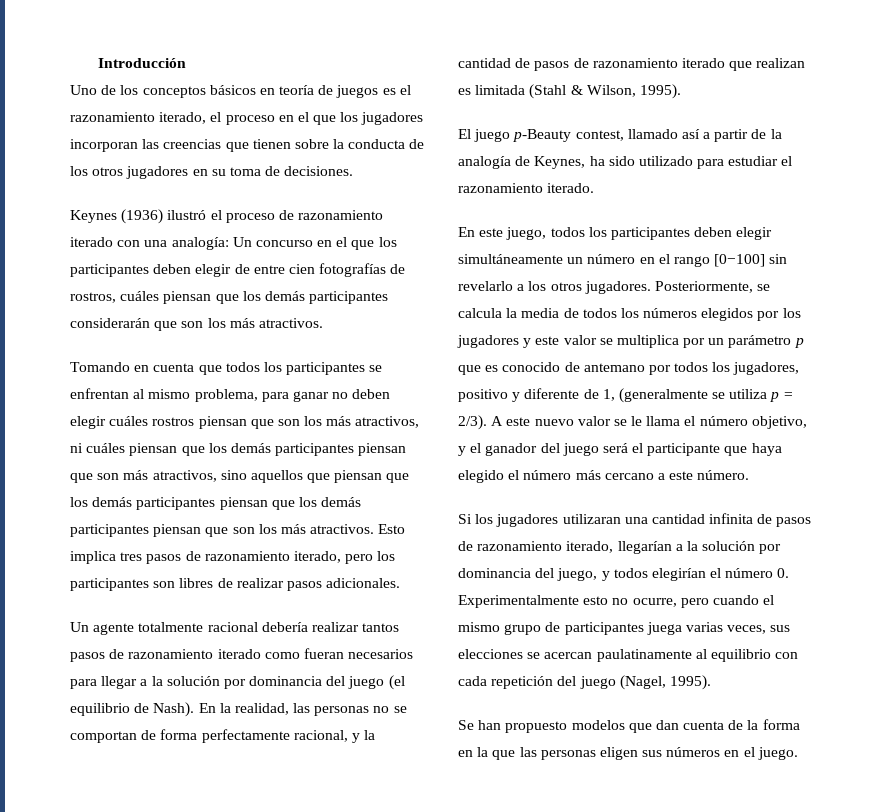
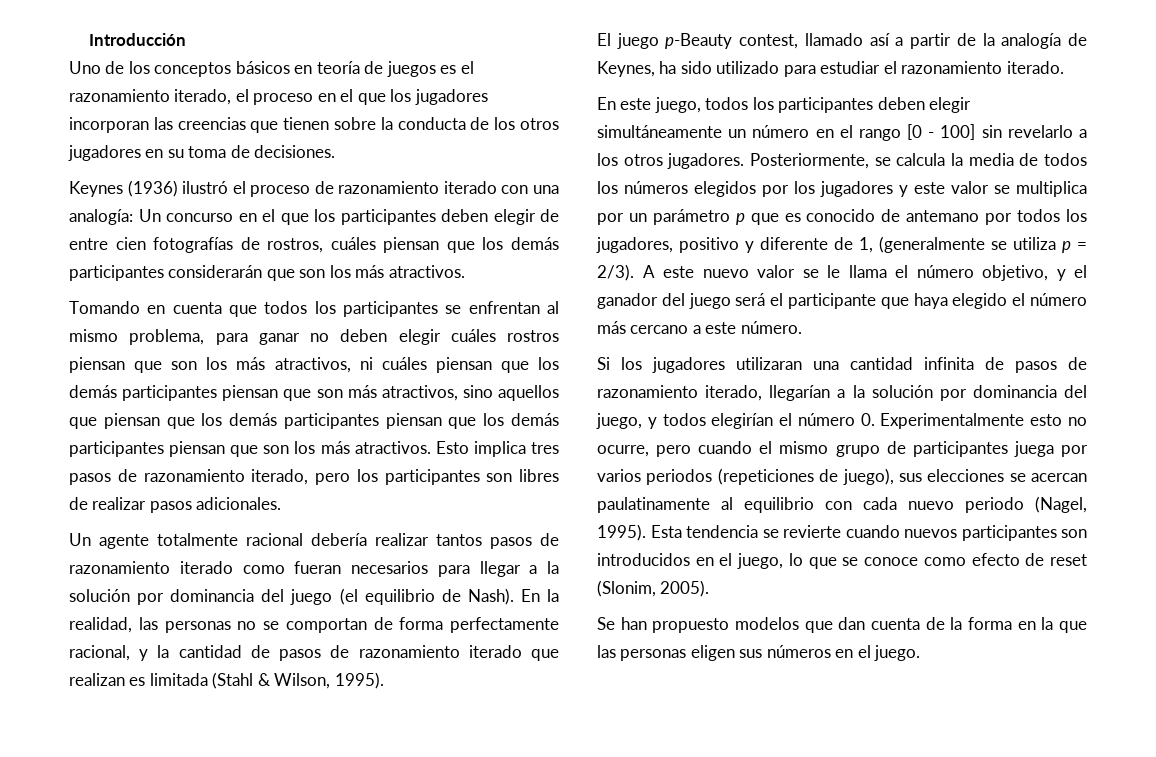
[714,254,766,267] [0−100] -> [907,124,976,140] [0 - 100]
[685,622,767,634] varias veces, -> [1061,445,1088,457] [597,468,894,485] por varios periodos (repeticiones de juego),
[491,676,616,689] repetición del juego -> [908,497,1024,513] nuevo periodo
(711, 682) none -> [650,525,1087,541] [597,553,1087,569] [597,580,710,597] Esta tendencia se revierte cuando nuevos participantes son introducidos en el juego, lo que se conoce como efecto de reset (Slonim, 2005).

